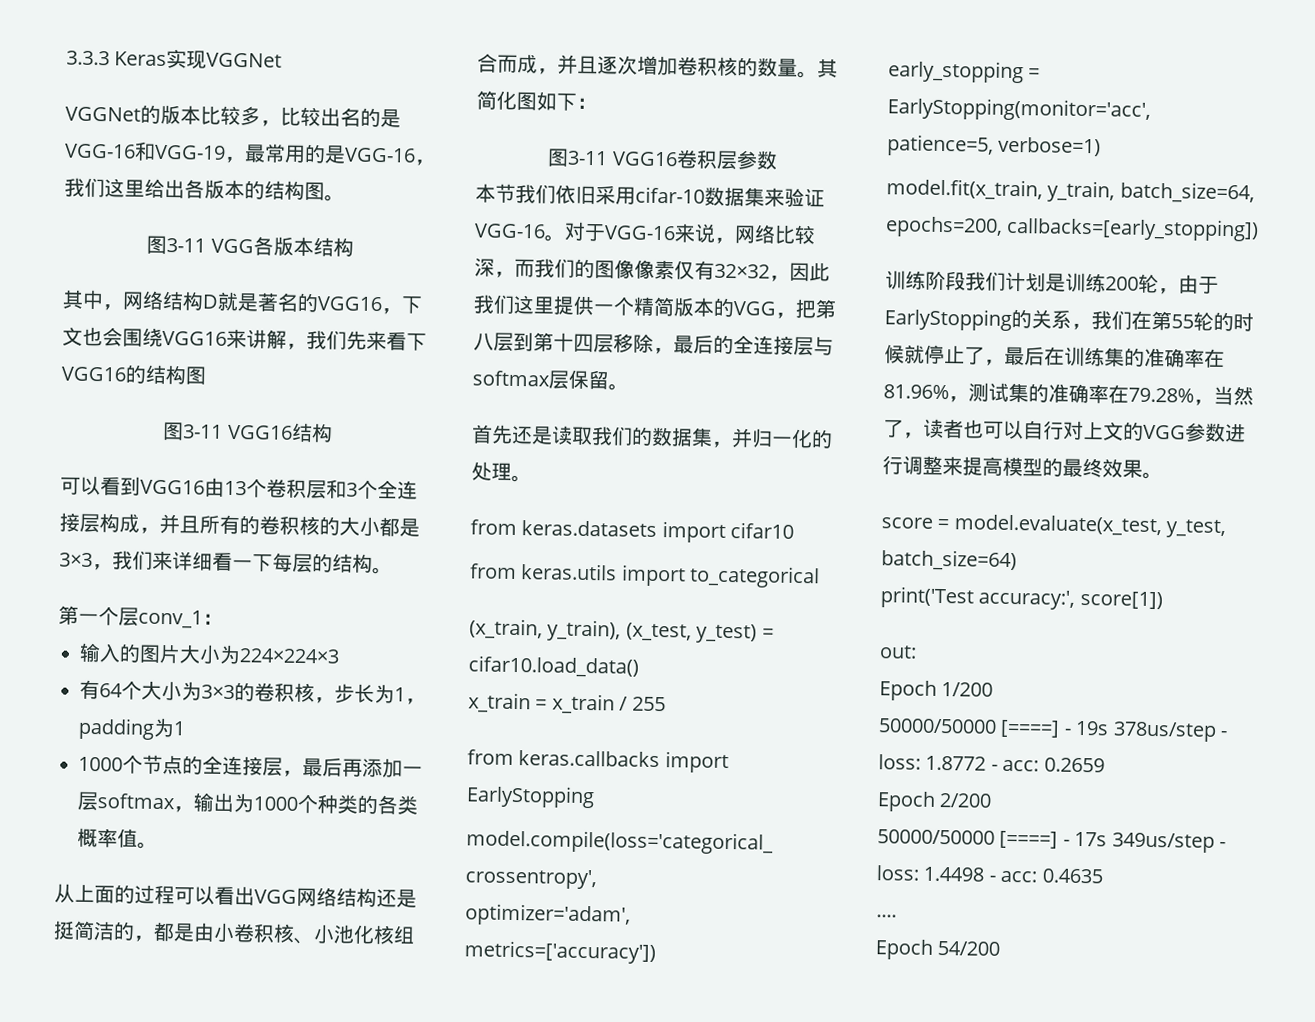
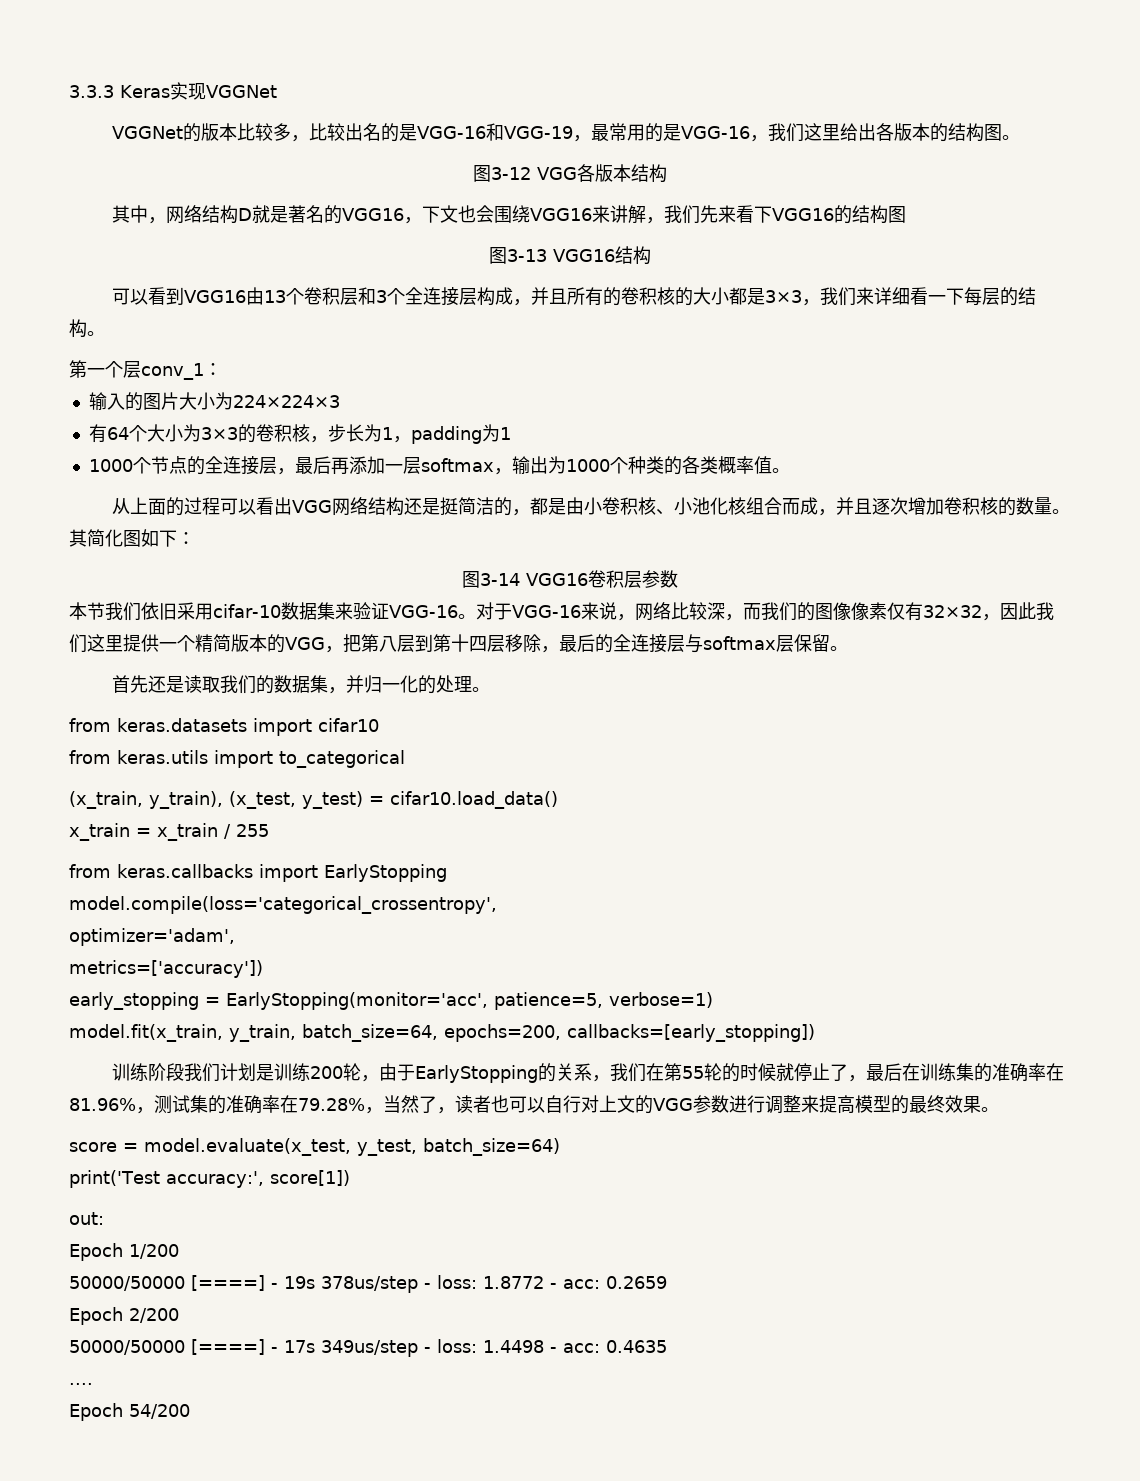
[166,238,207,253] 3-11 -> [491,167,531,180] 3-12
[182,424,224,439] 3-11 -> [507,249,547,262] 3-13
[567,150,609,166] 3-11 -> [480,573,520,586] 3-14

